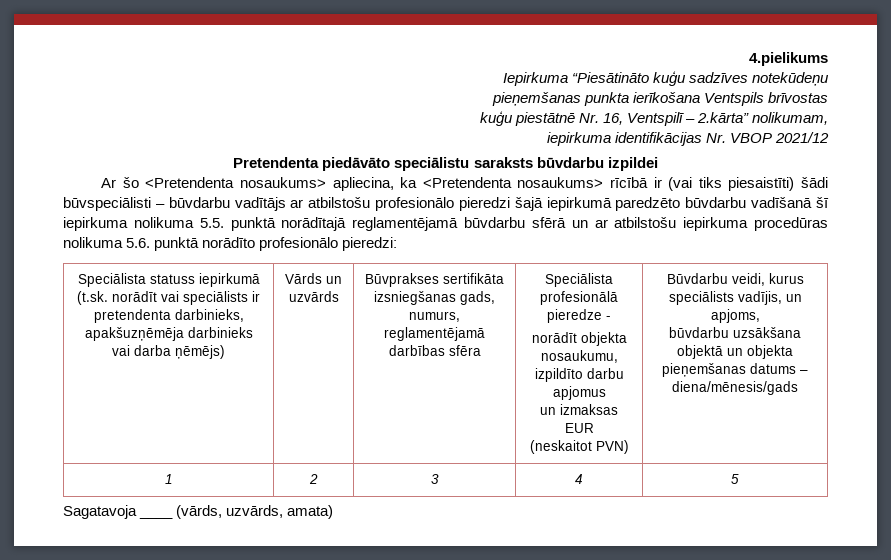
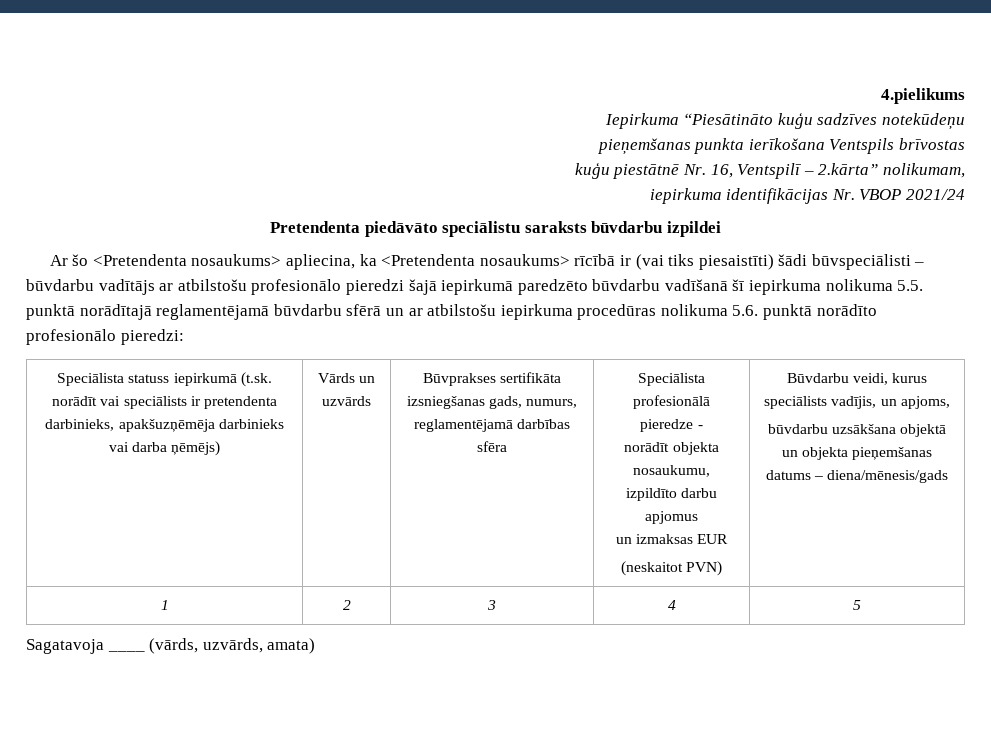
[774,132,829,143] 2021/12 -> [906,189,966,200] 2021/24

